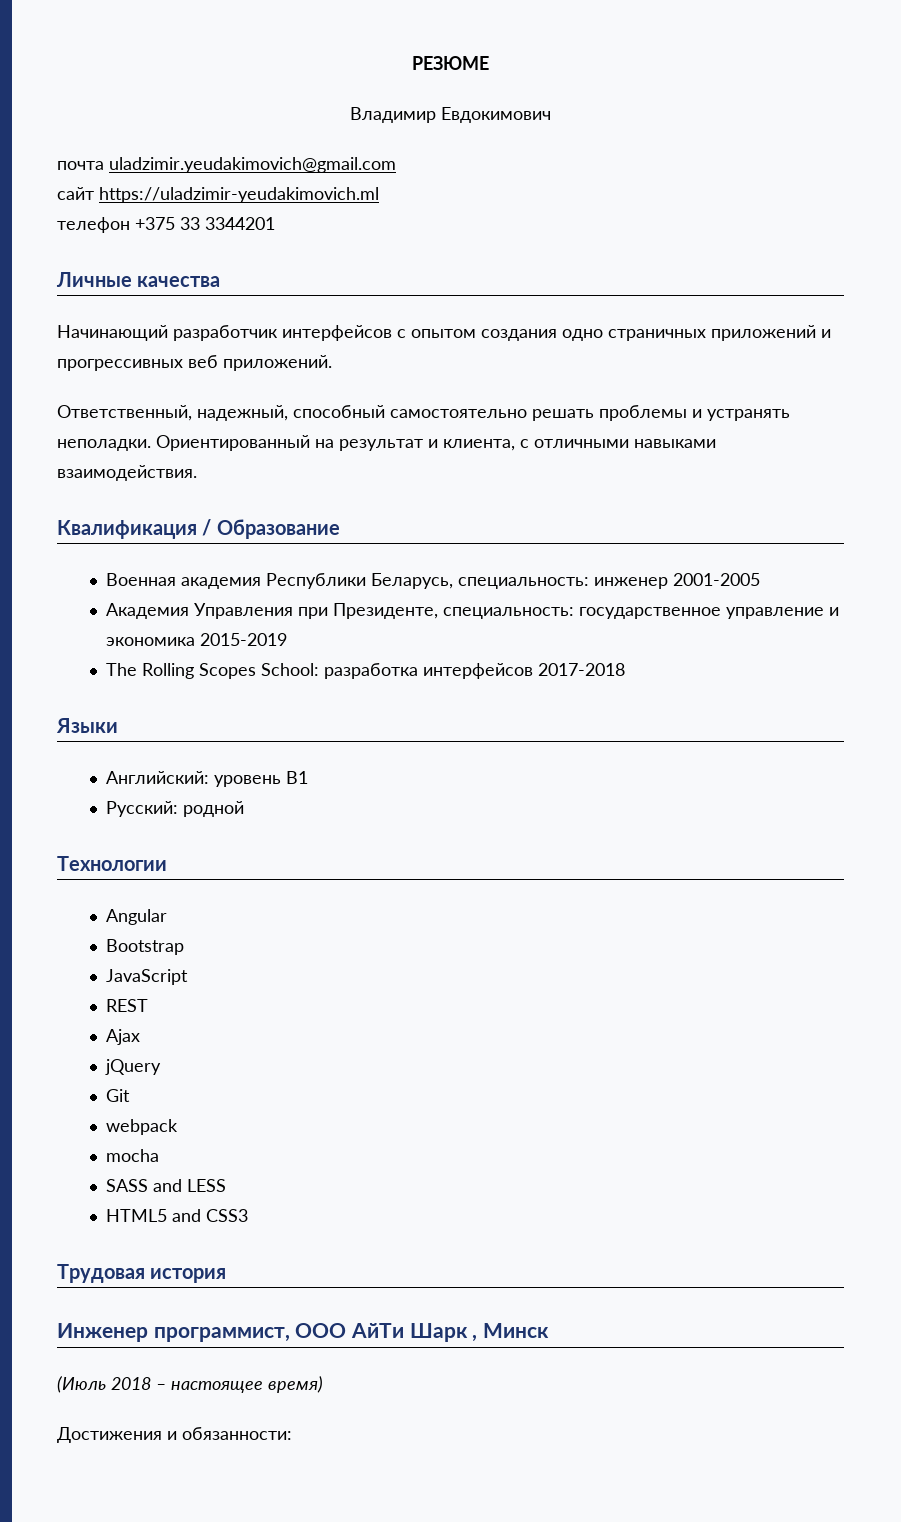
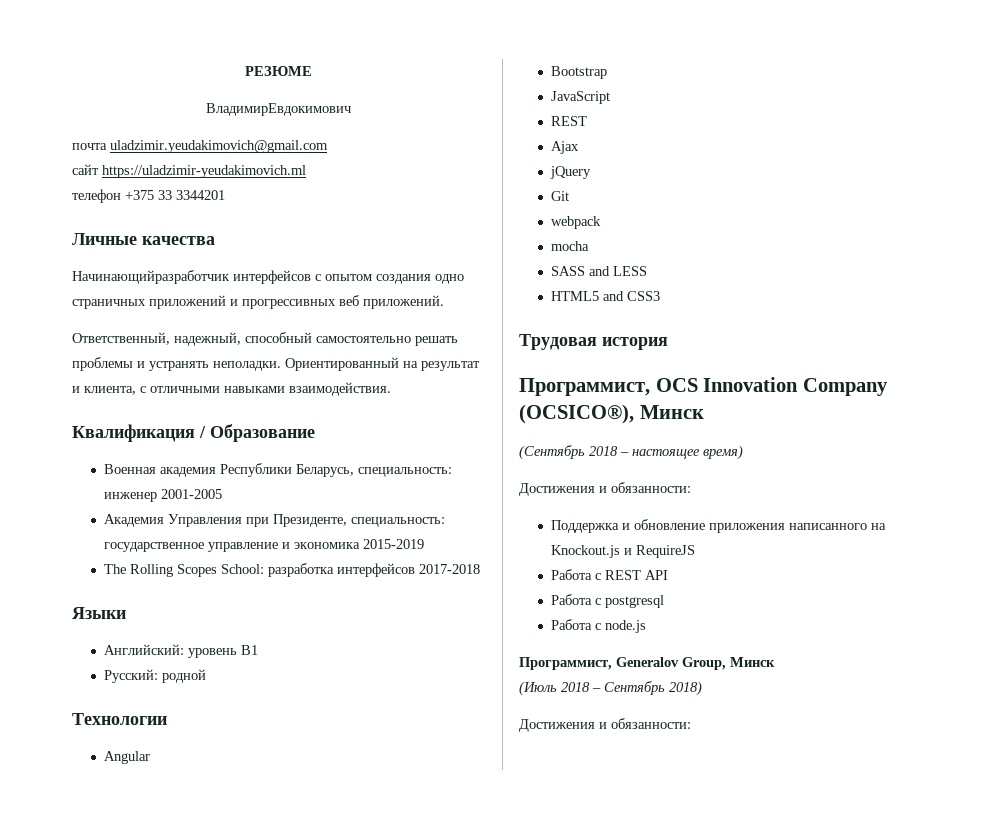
[350,107,551,123] Владимир Евдокимович -> [206,103,351,116] ВладимирЕвдокимович
[57,325,278,341] Начинающий разработчик -> [72,270,230,284] Начинающийразработчик
[57,1323,550,1342] [57,1376,106,1393] Инженер программист, ООО АйТи Шарк , Минск // (Июль -> [519,377,888,396] [519,404,704,424] [519,445,585,460] Программист, OCS Innovation Company (OCSICO®), Минск // (Сентябрь
(292, 1433) none -> [551,519,887,533] [551,545,696,558] [551,569,669,580] [551,594,665,608] [551,619,647,633] [519,657,775,670] [519,681,702,696] [519,718,691,732] // Поддержка и обновление приложения написанного на Knockout.js и RequireJS // Работа с REST API // Работа с postgresql // Работа с node.js // Программист, Generalov Group, Минск // (Июль 2018 – Сентябрь 2018) // Достижения и обязанности:

